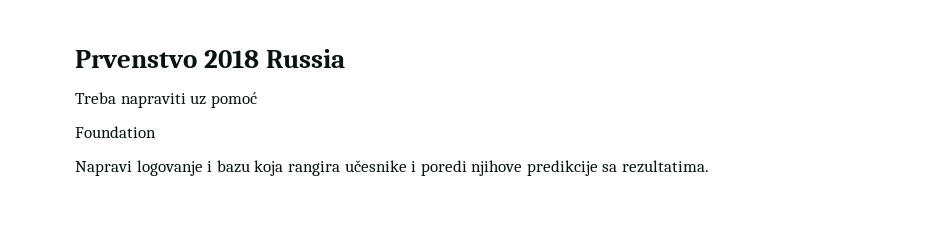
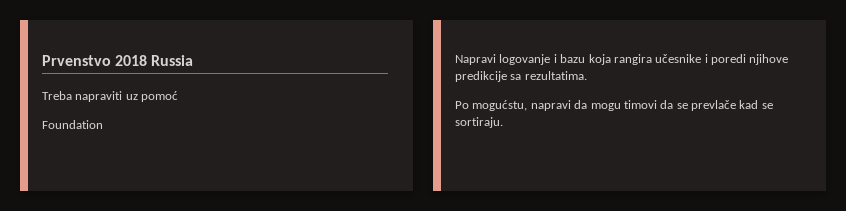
(710, 166) none -> [455,100,773,111] [455,117,503,128] // Po mogućstu, napravi da mogu timovi da se prevlače kad se sortiraju.

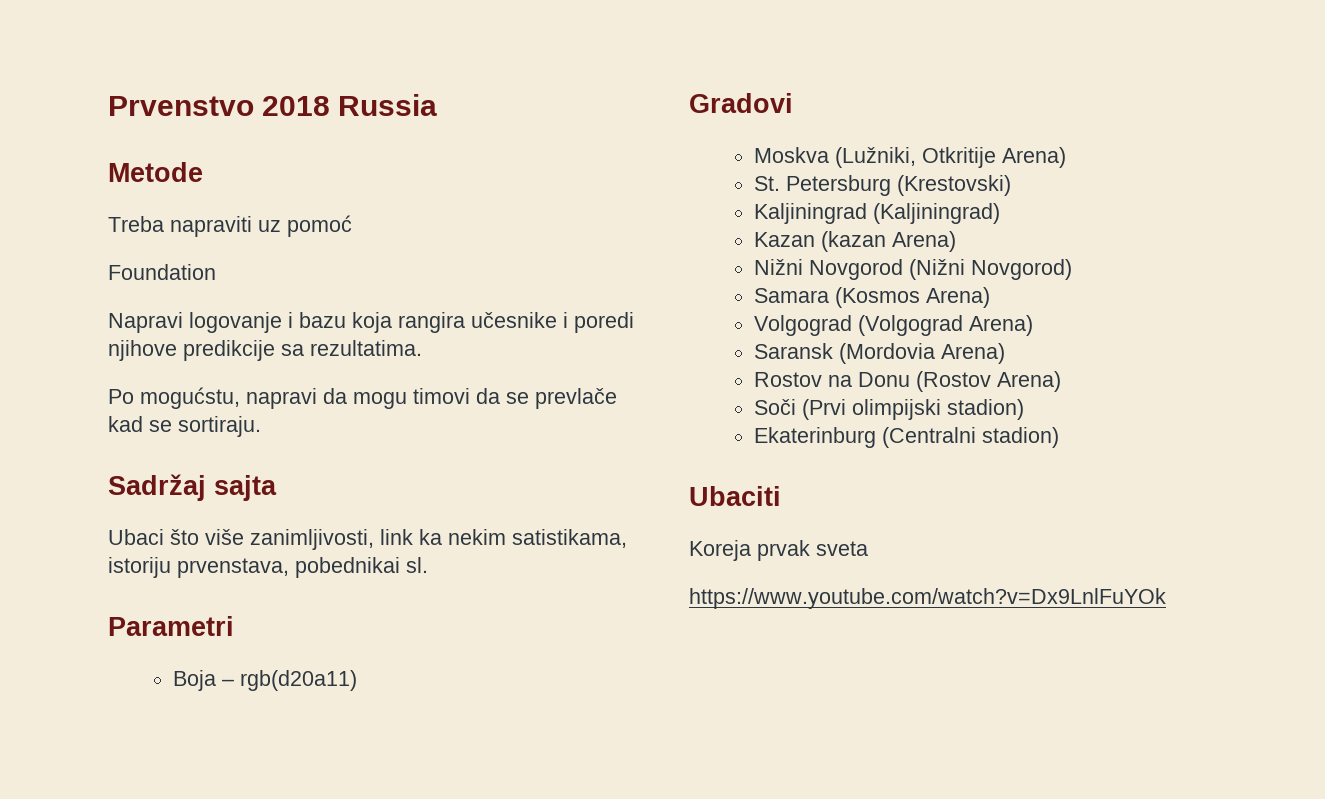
(194, 60) none -> [108,162,203,182] // Metode
(503, 122) none -> [108,474,277,501] [108,529,627,550] [108,557,428,578] [108,616,234,636] [173,670,358,691] [689,93,793,113] [754,147,1067,168] [754,175,1012,196] [754,203,1001,224] [754,231,957,252] [754,259,1073,280] [754,287,991,308] [754,315,1034,336] [754,343,1006,364] [754,371,1062,392] [754,399,1025,420] [754,427,1060,448] [689,486,781,506] [689,540,868,561] [689,588,1166,609] // Sadržaj sajta // Ubaci što više zanimljivosti, link ka nekim satistikama, istoriju prvenstava, pobednikai sl. // Parametri // Boja – rgb(d20a11) // Gradovi // Moskva (Lužniki, Otkritije Arena) // St. Petersburg (Krestovski) // Kaljiningrad (Kaljiningrad) // Kazan (kazan Arena) // Nižni Novgorod (Nižni Novgorod) // Samara (Kosmos Arena) // Volgograd (Volgograd Arena) // Saransk (Mordovia Arena) // Rostov na Donu (Rostov Arena) // Soči (Prvi olimpijski stadion) // Ekaterinburg (Centralni stadion) // Ubaciti // Koreja prvak sveta // https://www.youtube.com/watch?v=Dx9LnlFuYOk

